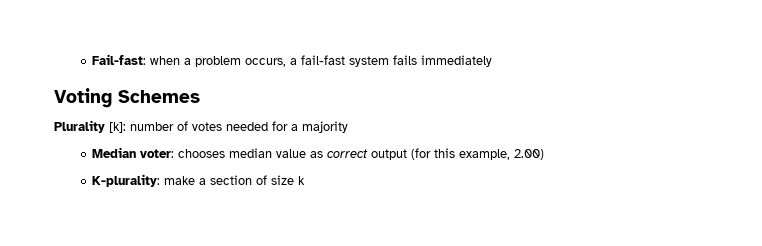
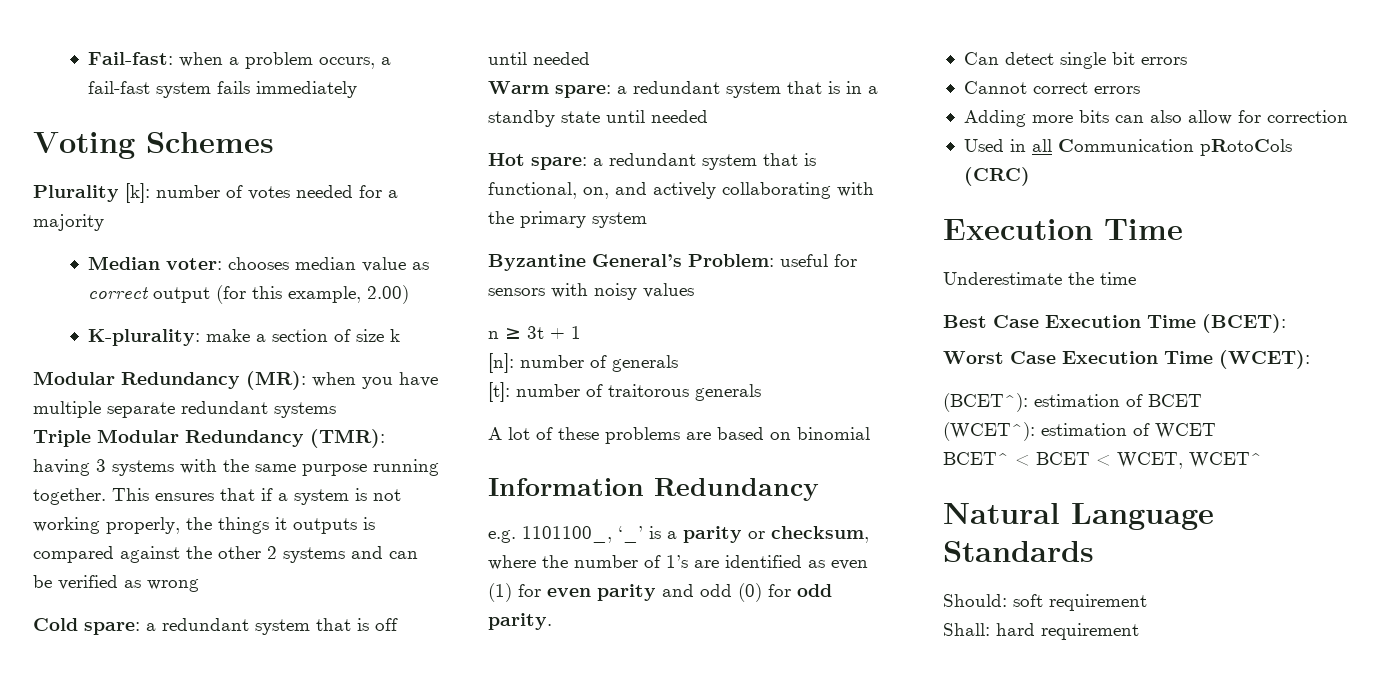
(306, 180) none -> [33,371,438,390] [33,401,336,418] [33,429,385,448] [33,459,439,476] [33,488,401,505] [33,517,375,534] [33,546,418,563] [33,575,199,592] [33,618,398,635] [488,52,590,65] [488,81,878,98] [488,110,708,127] [488,153,816,170] [488,182,874,199] [488,211,647,228] [488,254,857,271] [488,283,694,300] [488,326,581,339] [488,353,678,373] [488,382,761,402] [488,427,870,444] [488,478,819,501] [488,526,869,543] [488,555,868,570] [488,583,832,602] [488,613,552,630] [963,52,1187,69] [963,81,1140,94] [963,110,1348,127] [963,139,1292,156] [963,167,1030,186] [943,219,1183,240] [943,272,1136,285] [943,314,1286,333] [943,350,1310,369] [943,393,1202,412] [943,422,1216,441] [943,452,1262,469] [943,503,1214,530] [943,541,1094,562] [943,594,1147,611] [943,623,1139,640] // Modular Redundancy (MR): when you have multiple separate redundant systems // Triple Modular Redundancy (TMR): having 3 systems with the same purpose running together. This ensures that if a system is not working properly, the things it outputs is compared against the other 2 systems and can be verified as wrong // Cold spare: a redundant system that is off until needed // Warm spare: a redundant system that is in a standby state until needed // Hot spare: a redundant system that is functional, on, and actively collaborating with the primary system // Byzantine General’s Problem: useful for sensors with noisy values // n ≥ 3t + 1 // [n]: number of generals // [t]: number of traitorous generals // A lot of these problems are based on binomial // Information Redundancy // e.g. 1101100_, ‘_’ is a parity or checksum, where the number of 1’s are identified as even (1) for even parity and odd (0) for odd parity. // Can detect single bit errors // Cannot correct errors // Adding more bits can also allow for correction // Used in all Communication pRotoCols (CRC) // Execution Time // Underestimate the time // Best Case Execution Time (BCET): // Worst Case Execution Time (WCET): // (BCET^): estimation of BCET // (WCET^): estimation of WCET // BCET^ < BCET < WCET, WCET^ // Natural Language Standards // Should: soft requirement // Shall: hard requirement

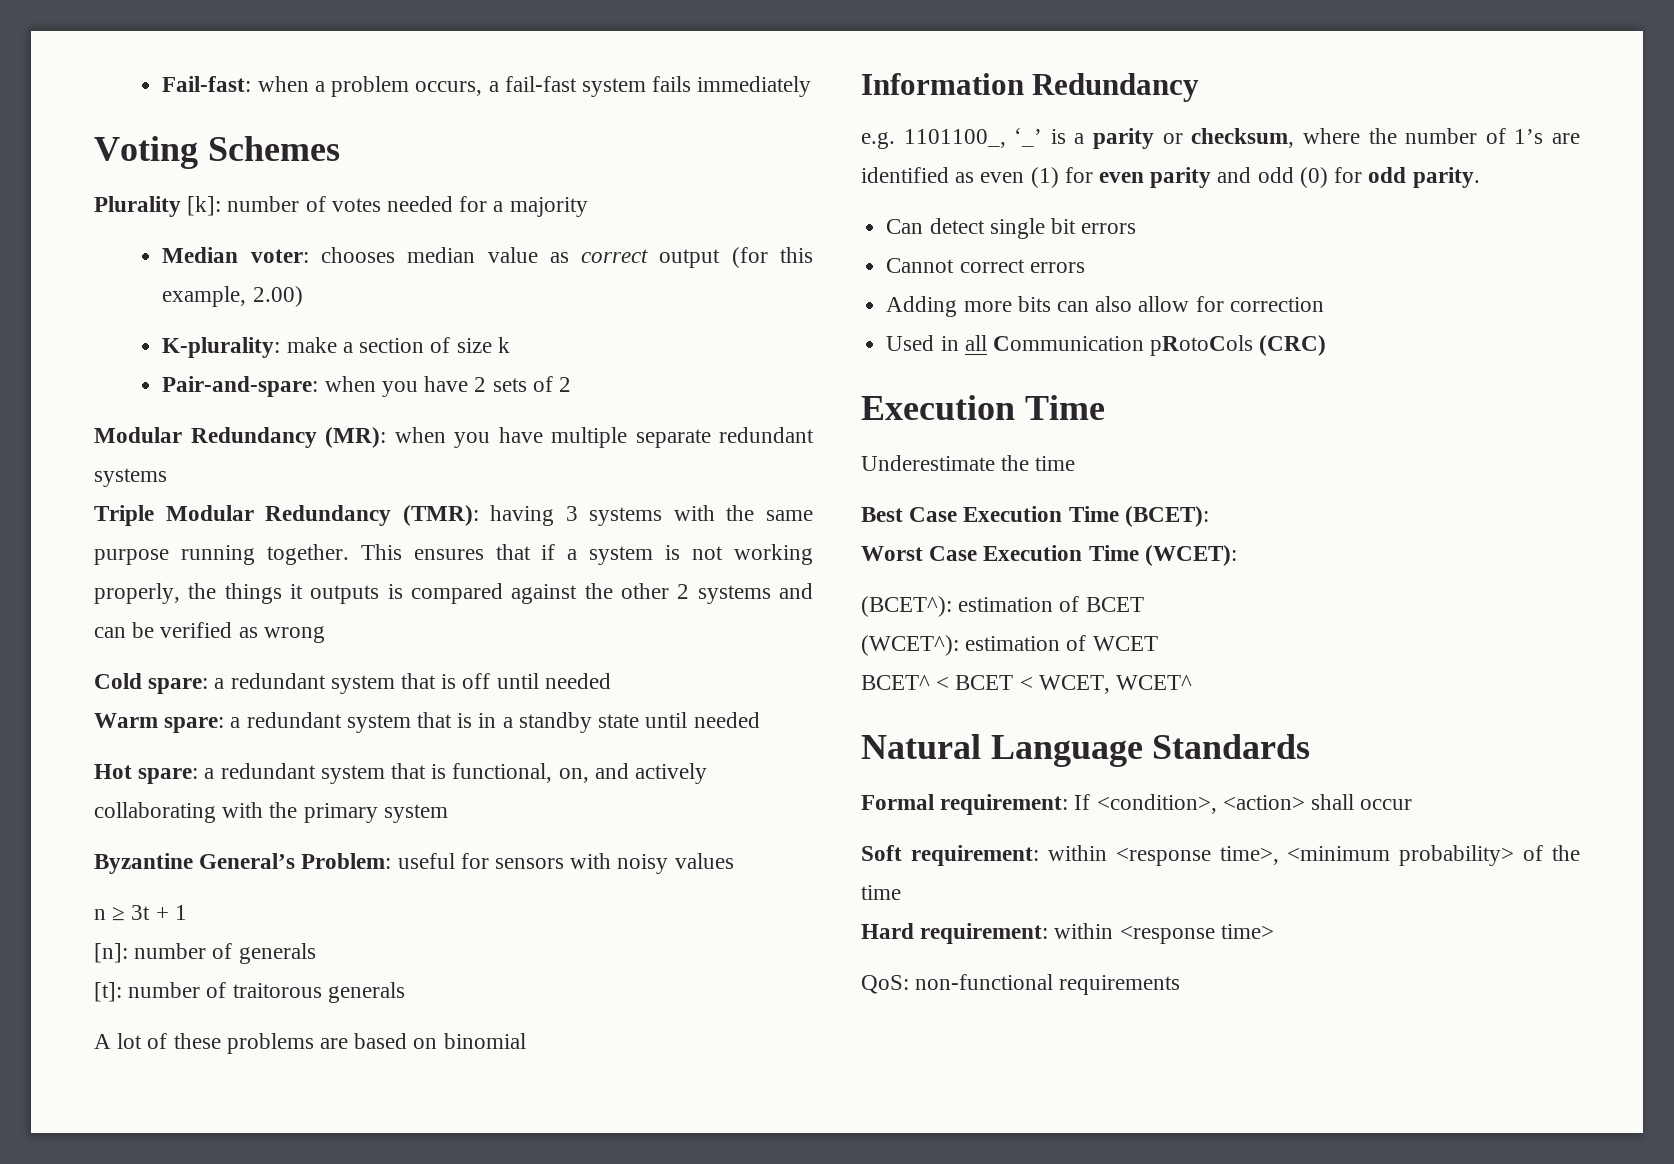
(401, 335) none -> [162,376,571,397] // Pair-and-spare: when you have 2 sets of 2
[943,594,1147,611] [943,623,1139,640] Should: soft requirement // Shall: hard requirement -> [861,794,1413,815] [861,845,1580,866] [861,885,901,900] [861,923,1274,944] [861,974,1181,995] Formal requirement: If <condition>, <action> shall occur // Soft requirement: within <response time>, <minimum probability> of the time // Hard requirement: within <response time> // QoS: non-functional requirements

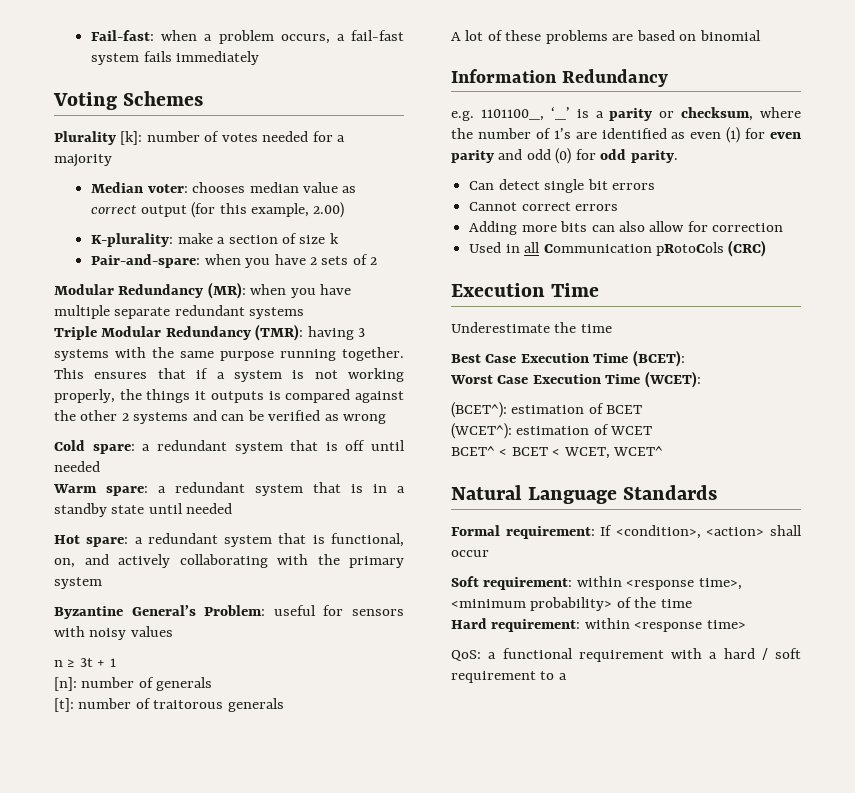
[915,974,1181,995] non-functional requirements -> [488,648,801,662] [451,671,567,683] a functional requirement with a hard / soft requirement to a

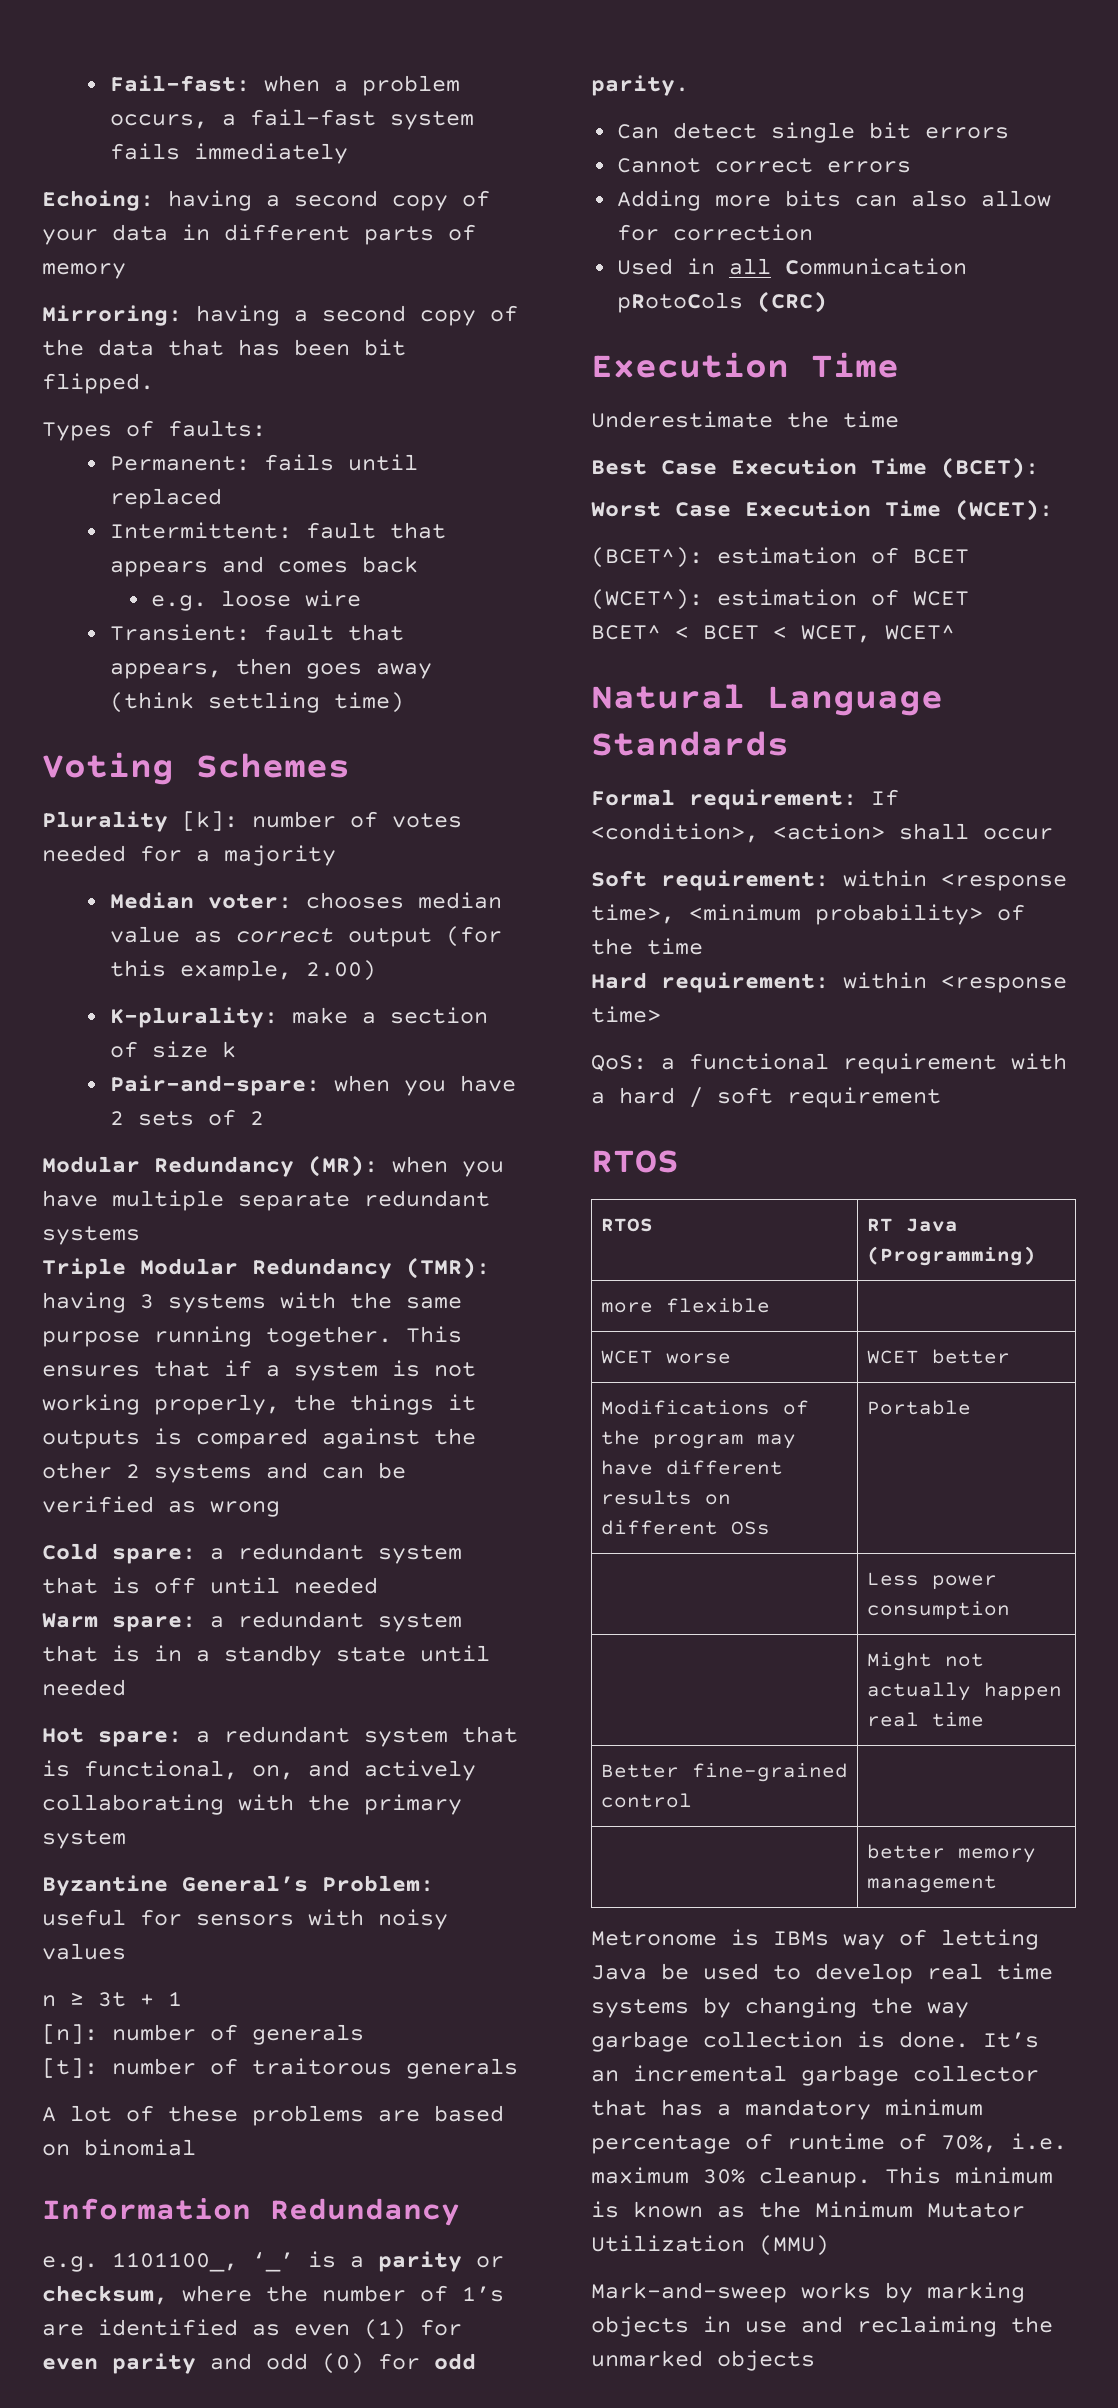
(260, 58) none -> [42,190,490,211] [42,224,476,245] [42,263,126,279] [42,305,518,326] [42,339,406,356] [42,373,154,394] [42,420,266,441] [109,454,418,471] [109,488,222,509] [109,522,446,539] [109,556,418,577] [151,590,362,611] [109,624,404,641] [109,658,432,679] [109,692,404,713] // Echoing: having a second copy of your data in different parts of memory // Mirroring: having a second copy of the data that has been bit flipped. // Types of faults: // Permanent: fails until replaced // Intermittent: fault that appears and comes back // e.g. loose wire // Transient: fault that appears, then goes away (think settling time)
[540,671,567,680] to a -> [591,1150,679,1173] [600,1218,653,1232] [866,1218,958,1232] [866,1246,1036,1266] [600,1298,770,1313] [600,1350,731,1364] [866,1349,1010,1364] [600,1400,809,1415] [600,1430,796,1449] [600,1460,783,1475] [600,1490,731,1505] [600,1520,770,1535] [866,1400,971,1415] [866,1572,997,1590] [866,1601,1010,1620] [866,1652,984,1671] [866,1682,1062,1701] [866,1712,984,1727] [600,1763,848,1782] [600,1793,692,1808] [866,1844,1036,1863] [866,1875,997,1893] [591,1929,1039,1950] [591,1963,1053,1984] [591,1997,969,2018] [591,2031,1039,2052] [591,2065,1039,2086] [591,2099,983,2120] [591,2133,1067,2154] [591,2167,1053,2188] [591,2201,1025,2218] [591,2235,829,2256] [591,2282,1025,2303] [591,2316,1053,2337] [591,2350,815,2371] // RTOS // RTOS | RT Java (Programming) // more flexible | // WCET worse | WCET better // Modifications of the program may have different results on different OSs | Portable // | Less power consumption // | Might not actually happen real time // Better fine-grained control | // | better memory management // Metronome is IBMs way of letting Java be used to develop real time systems by changing the way garbage collection is done. It’s an incremental garbage collector that has a mandatory minimum percentage of runtime of 70%, i.e. maximum 30% cleanup. This minimum is known as the Minimum Mutator Utilization (MMU) // Mark-and-sweep works by marking objects in use and reclaiming the unmarked objects

